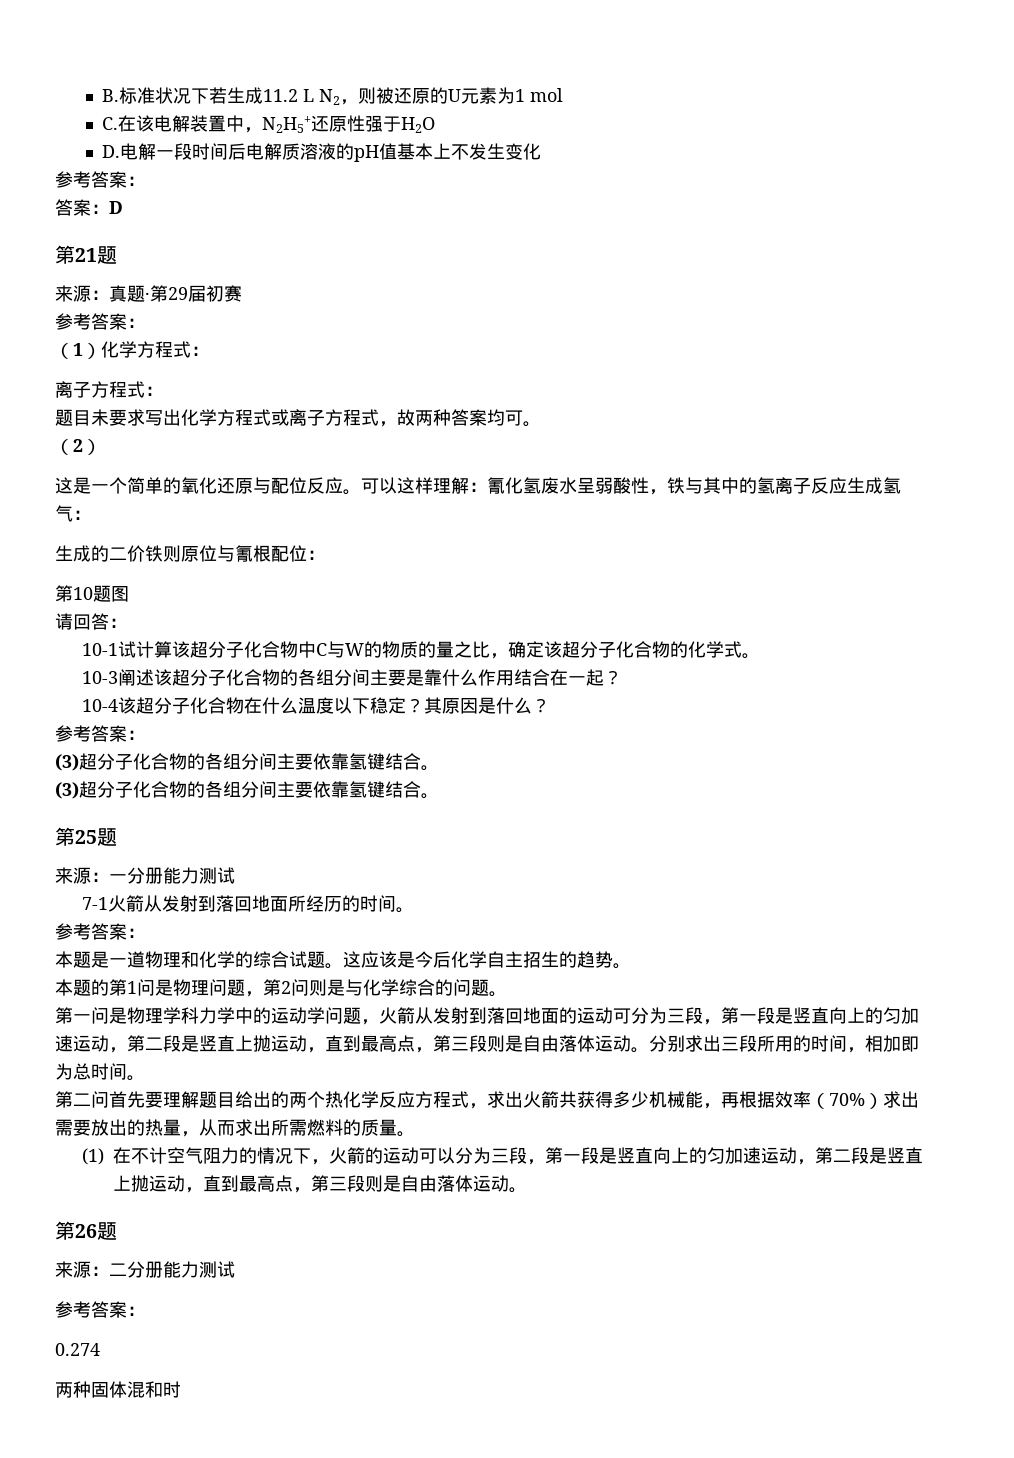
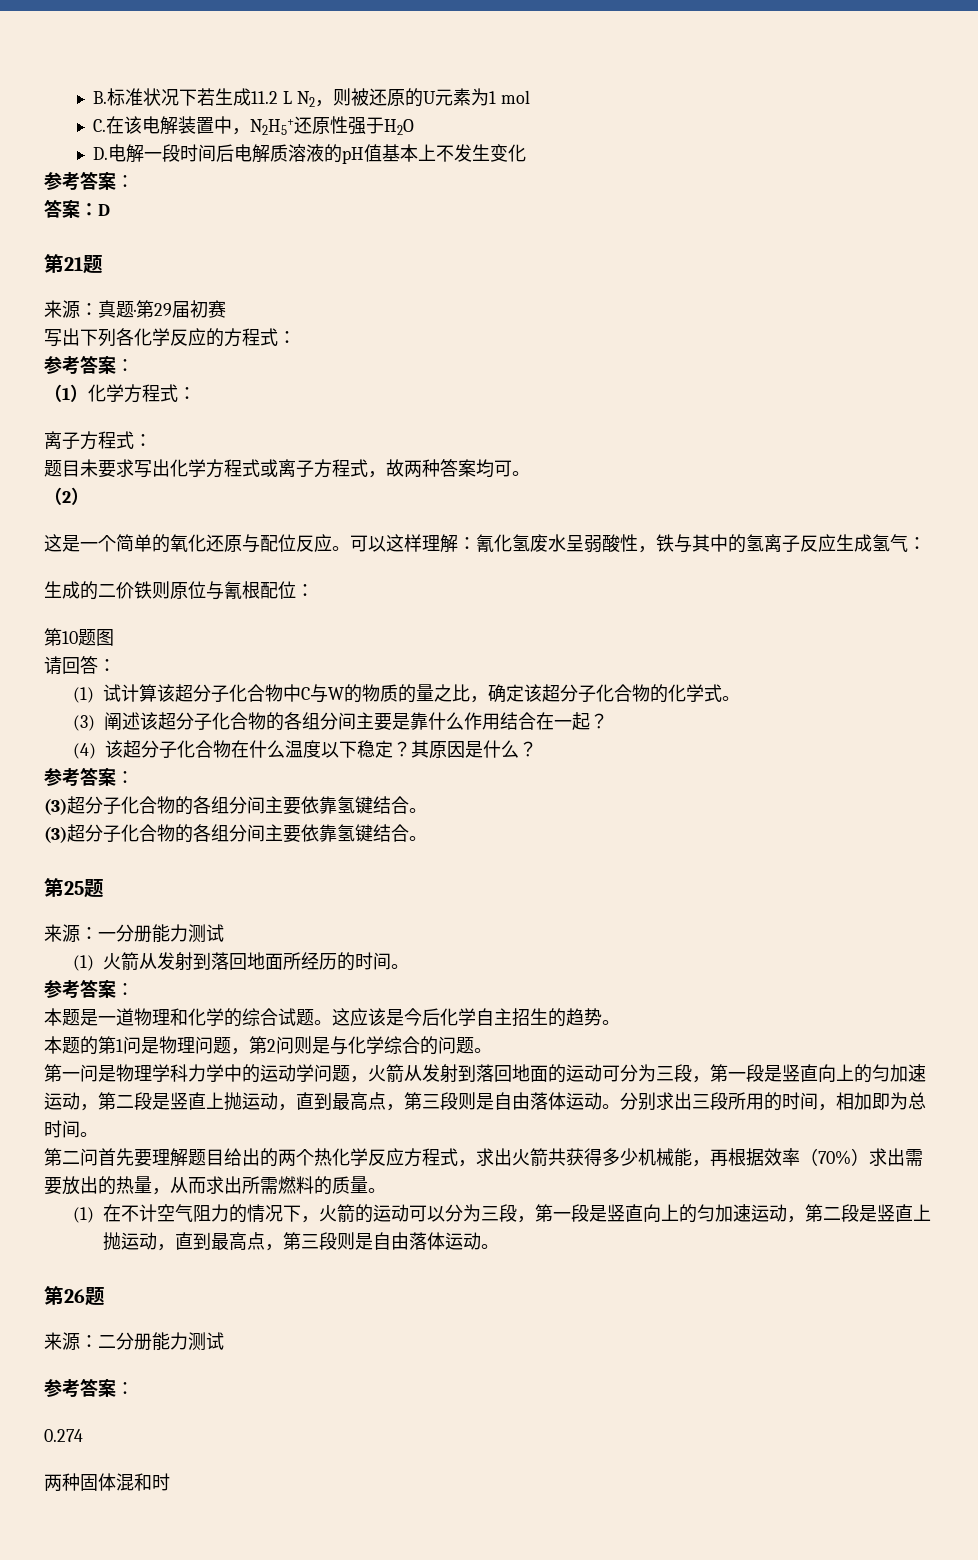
(242, 293) none -> [44,328,296,347] // 写出下列各化学反应的方程式：
[82,643,119,656] 10-1 -> [73,687,95,703] (1)
[82,671,119,684] 10-3 -> [73,715,96,731] (3)
[82,699,119,712] 10-4 -> [73,743,97,759] (4)
[82,897,109,910] 7-1 -> [73,955,95,971] (1)

